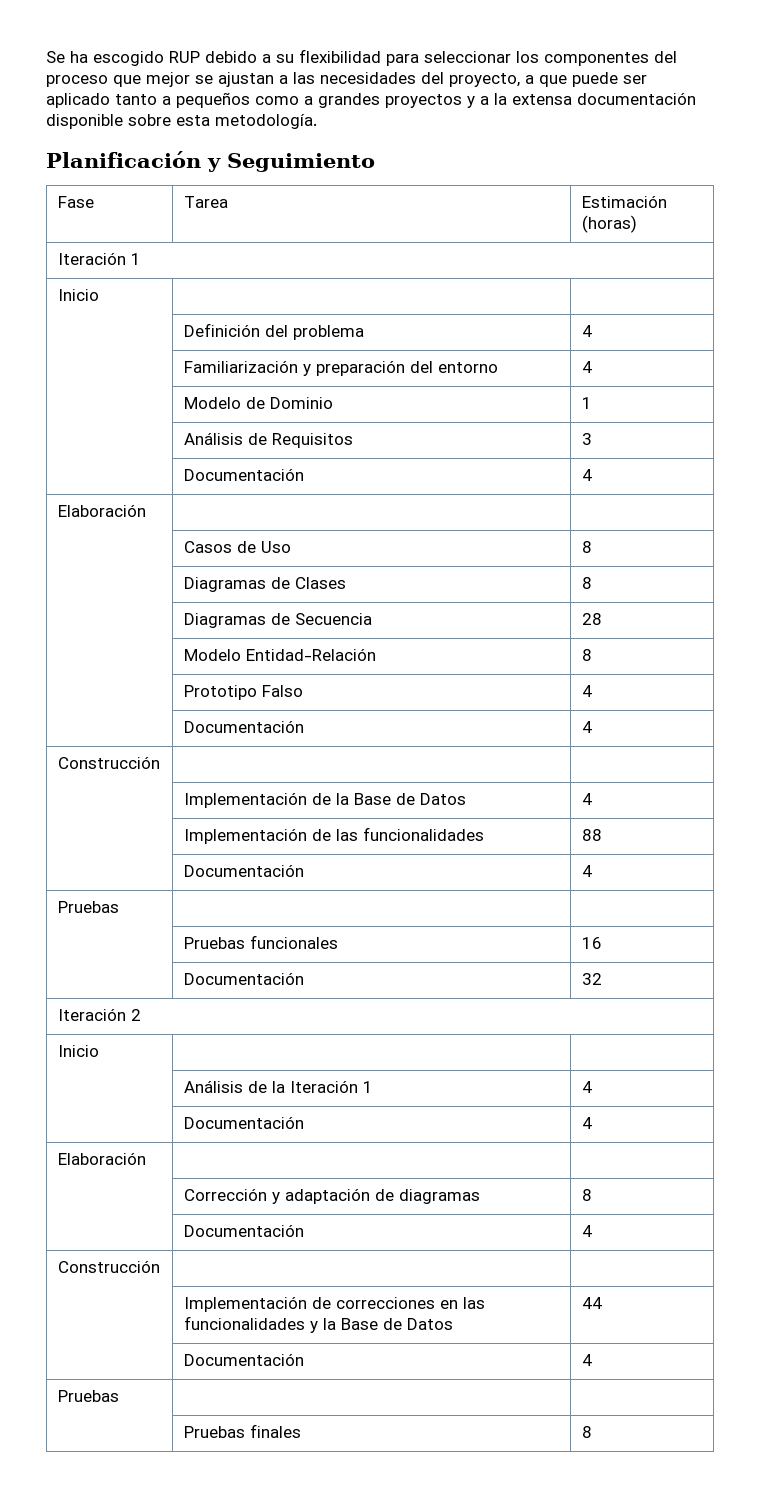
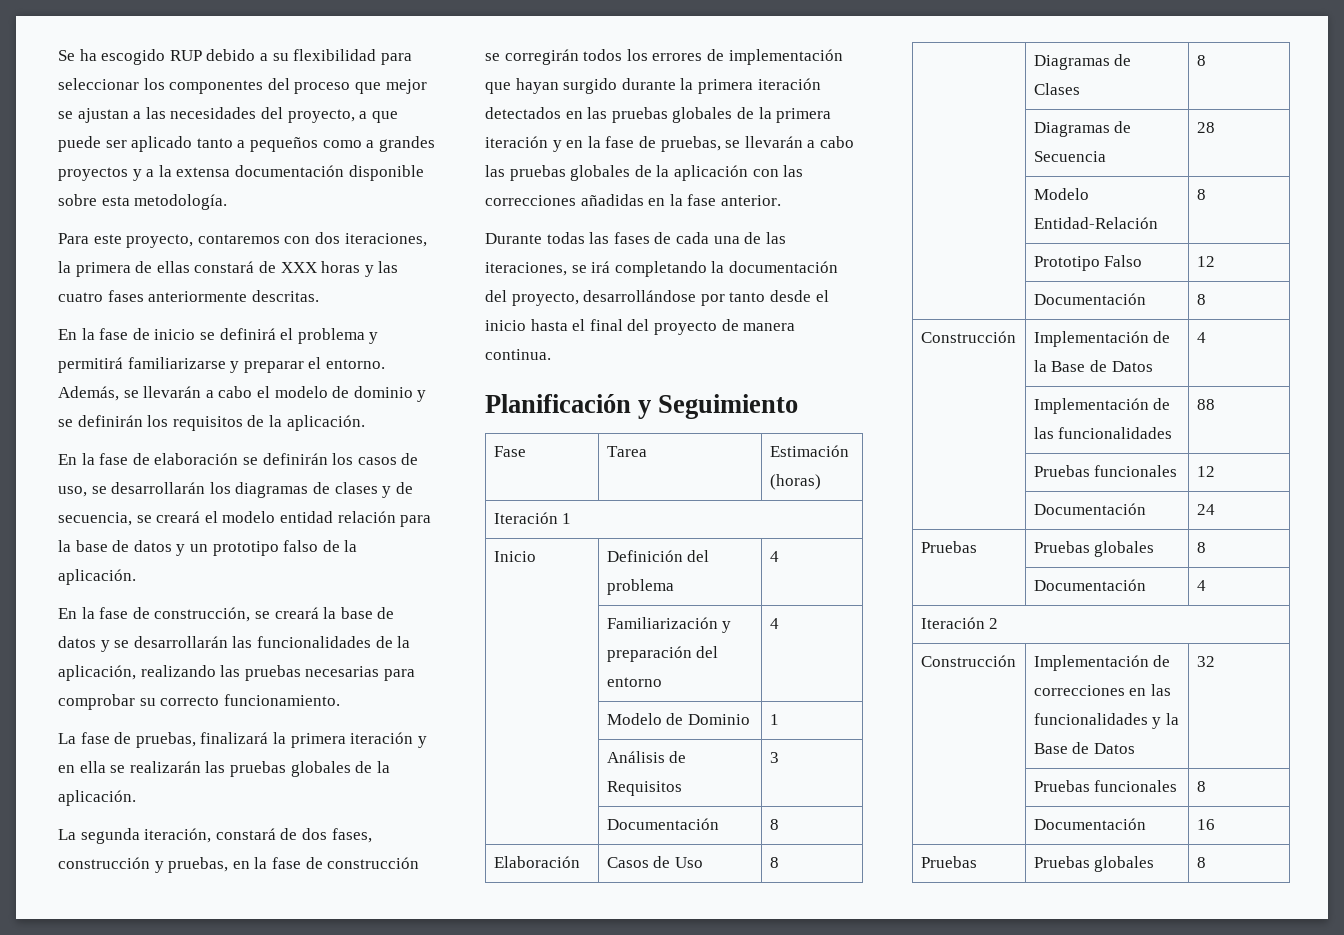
(317, 121) none -> [58,232,427,248] [58,261,399,277] [58,290,319,302] [58,328,379,344] [58,357,385,373] [58,386,427,402] [58,415,365,431] [58,453,419,465] [58,482,413,498] [58,511,432,527] [58,540,358,556] [58,569,136,585] [58,607,395,622] [58,636,411,652] [58,665,415,681] [58,694,340,710] [58,732,427,748] [58,761,390,777] [58,790,136,806] [58,828,372,844] [58,857,420,873] [485,49,843,65] [485,78,821,94] [485,107,832,123] [485,136,854,152] [485,165,804,181] [485,194,781,206] [485,232,786,244] [485,261,838,277] [485,290,829,306] [485,319,796,335] [485,349,551,360] // Para este proyecto, contaremos con dos iteraciones, la primera de ellas constará de XXX horas y las cuatro fases anteriormente descritas. // En la fase de inicio se definirá el problema y permitirá familiarizarse y preparar el entorno. Además, se llevarán a cabo el modelo de dominio y se definirán los requisitos de la aplicación. // En la fase de elaboración se definirán los casos de uso, se desarrollarán los diagramas de clases y de secuencia, se creará el modelo entidad relación para la base de datos y un prototipo falso de la aplicación. // En la fase de construcción, se creará la base de datos y se desarrollarán las funcionalidades de la aplicación, realizando las pruebas necesarias para comprobar su correcto funcionamiento. // La fase de pruebas, finalizará la primera iteración y en ella se realizarán las pruebas globales de la aplicación. // La segunda iteración, constará de dos fases, construcción y pruebas, en la fase de construcción se corregirán todos los errores de implementación que hayan surgido durante la primera iteración detectados en las pruebas globales de la primera iteración y en la fase de pruebas, se llevarán a cabo las pruebas globales de la aplicación con las correcciones añadidas en la fase anterior. // Durante todas las fases de cada una de las iteraciones, se irá completando la documentación del proyecto, desarrollándose por tanto desde el inicio hasta el final del proyecto de manera continua.
(99, 295) | // | -> (536, 556) none
[581,469,592,481] [57,504,146,517] 4 // Elaboración | | // | -> [769,819,779,830] [493,856,580,868] 8 // Elaboración |
[581,685,592,697] [183,720,304,733] [581,721,592,733] [57,756,160,769] 4 // | Documentación | 4 // Construcción | | // | -> [1196,256,1215,267] [1033,293,1146,305] [1196,294,1206,305] [920,331,1016,343] 12 // | Documentación | 8 // Construcción |
[183,864,304,877] [581,865,592,877] [57,901,119,913] [183,935,338,949] [581,937,602,949] [183,972,304,985] [581,973,602,985] [57,1008,141,1021] [57,1045,99,1057] [183,1080,373,1093] [581,1081,592,1093] [183,1116,304,1129] [581,1117,592,1129] [57,1152,146,1165] [183,1188,480,1204] // | Documentación | 4 // Pruebas | | // | Pruebas funcionales | 16 // | Documentación | 32 // Iteración 2 // Inicio | | // | Análisis de la Iteración 1 | 4 // | Documentación | 4 // Elaboración | | // | Corrección y adaptación de diagramas -> [1033,465,1178,477] [1196,466,1215,477] [1033,503,1146,515] [1196,504,1215,515] [920,541,977,553] [1033,541,1155,557] // | Pruebas funcionales | 12 // | Documentación | 24 // Pruebas | Pruebas globales
[57,1260,160,1273] // Construcción | | // | -> [920,617,999,629] [920,655,1016,667] // Iteración 2 // Construcción |
[581,1297,602,1309] [183,1353,304,1366] [581,1354,592,1366] [57,1390,119,1402] [183,1424,301,1438] 44 // | Documentación | 4 // Pruebas | | // | Pruebas finales -> [1196,656,1215,667] [1033,780,1178,792] [1196,781,1206,792] [1033,818,1146,830] [1196,819,1215,830] [920,856,977,868] [1033,856,1155,872] 32 // | Pruebas funcionales | 8 // | Documentación | 16 // Pruebas | Pruebas globales

